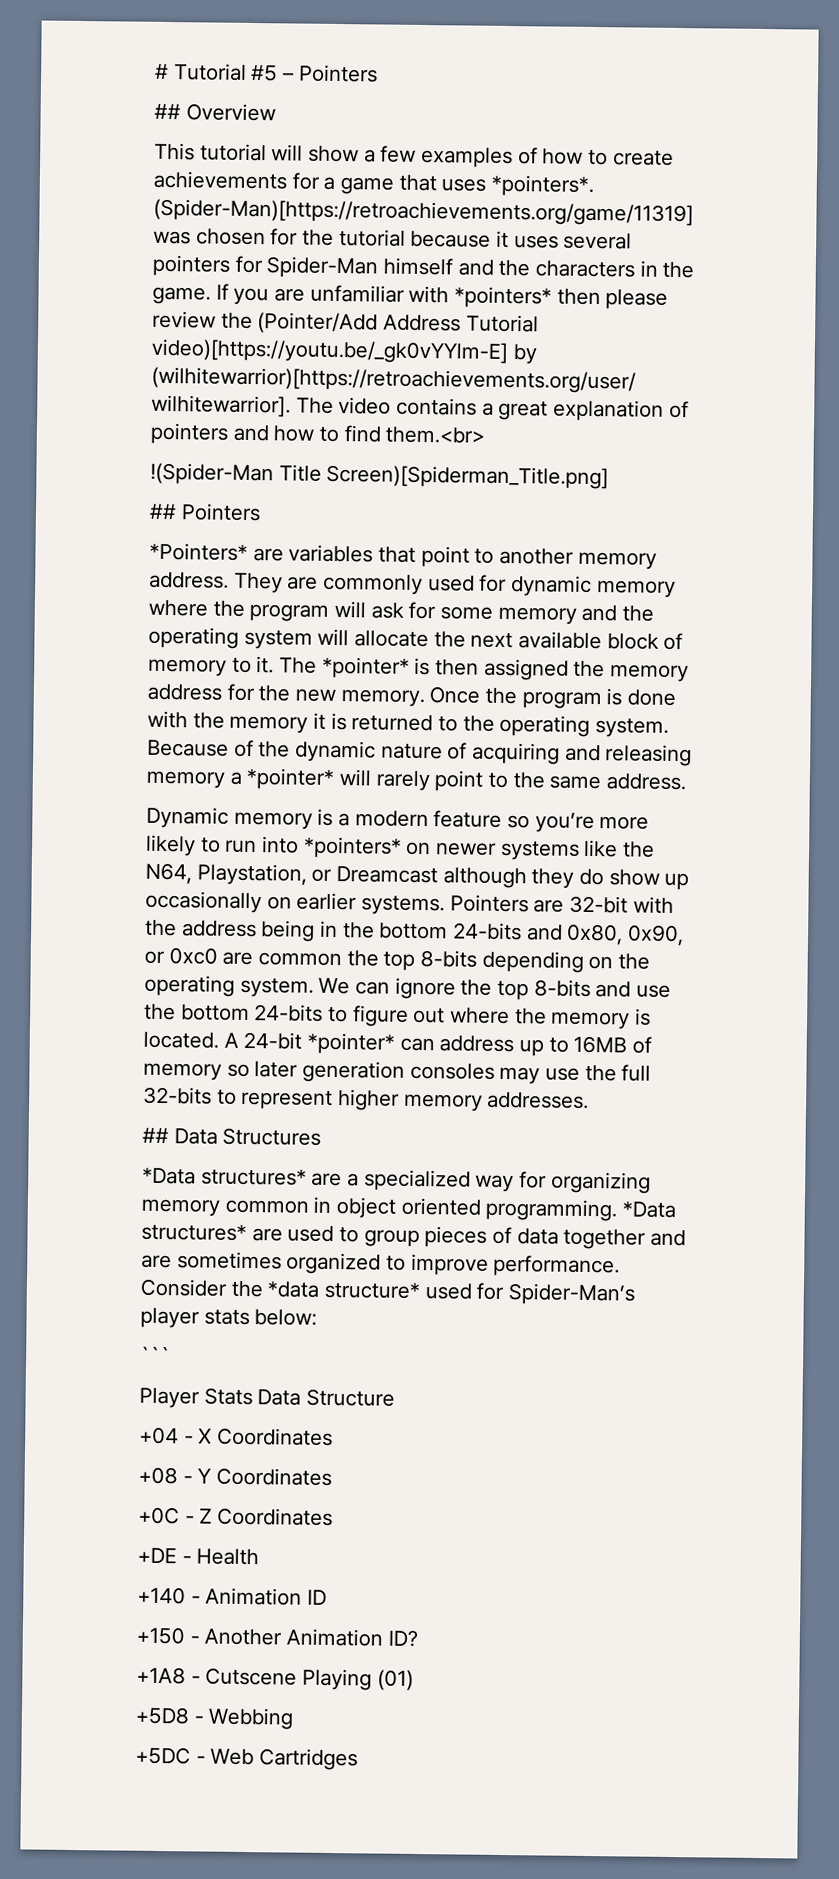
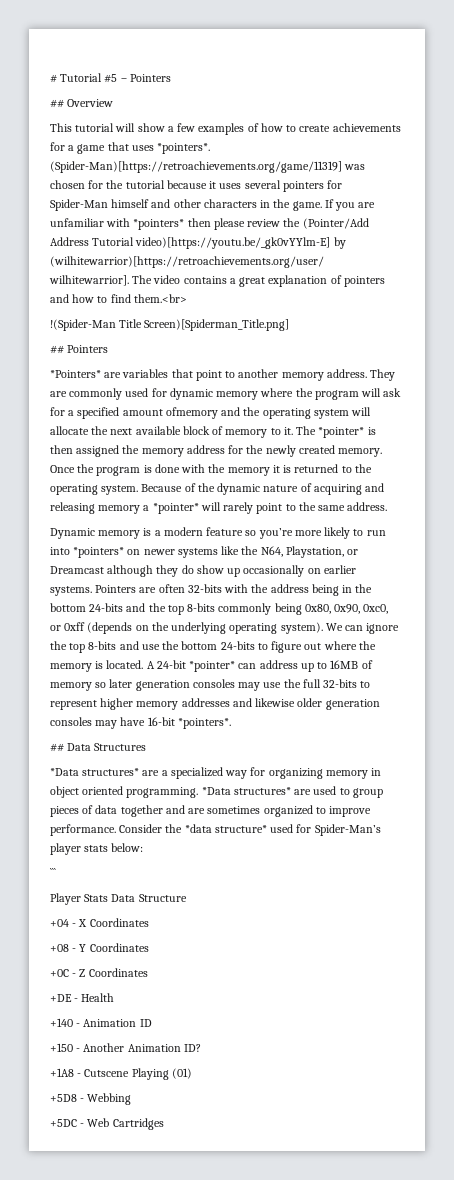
[498,259,531,277] the -> [173,199,201,208] other
[440,606,577,625] some memory -> [68,407,218,419] a specified amount ofmemory
[295,688,337,703] new -> [265,445,335,457] newly created
[569,895,629,914] 32-bit -> [158,584,222,593] often 32-bits
[566,923,685,947] [144,947,651,973] [144,974,314,998] 0x80, 0x90, or 0xc0 are common the top 8-bits depending on the operating system. -> [148,603,389,615] [50,622,323,634] the top 8-bits commonly being 0x80, 0x90, 0xc0, or 0xff (depends on the underlying operating system).
[487,1091,590,1109] addresses. -> [181,698,380,710] [50,717,231,729] addresses and likewise older generation consoles may have 16-bit *pointers*.
[224,1199,309,1214] common -> (368, 774) none

